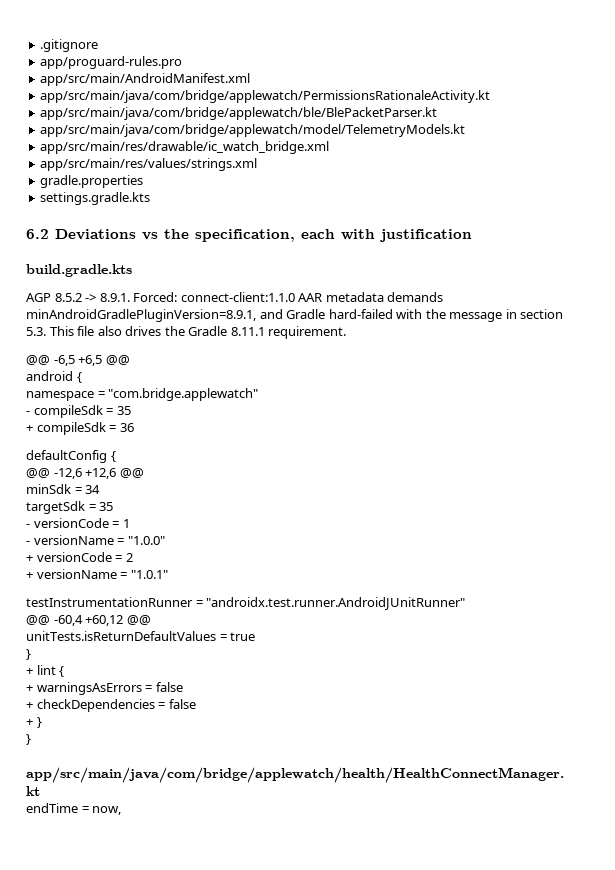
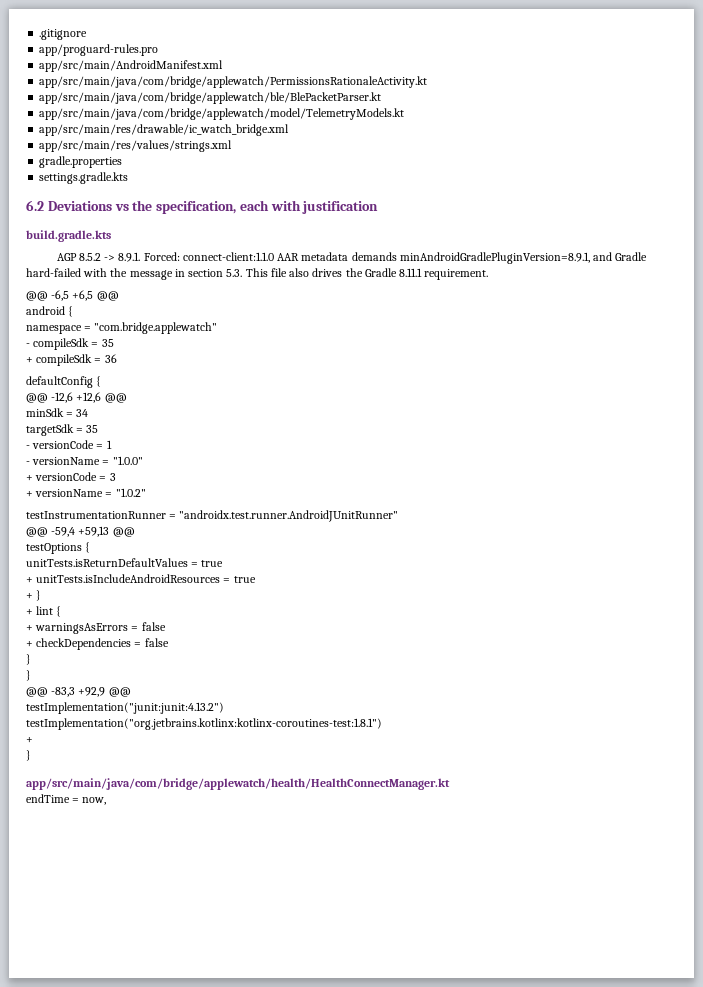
[125,553,133,562] 2 -> [109,473,116,481] 3
[130,570,168,579] "1.0.1" -> [115,488,146,497] "1.0.2"
[53,615,151,626] -60,4 +60,12 @@ -> [51,526,135,537] [26,542,91,554] -59,4 +59,13 @@ // testOptions {
(256, 636) none -> [26,574,256,583] [26,593,33,599] + unitTests.isIncludeAndroidResources = true // +
[26,717,42,728] // + } -> [26,654,31,665] [26,670,31,681] [26,687,131,697] [26,702,224,714] [26,718,382,730] [26,737,33,743] // } // } // @@ -83,3 +92,9 @@ // testImplementation("junit:junit:4.13.2") // testImplementation("org.jetbrains.kotlinx:kotlinx-coroutines-test:1.8.1") // +

